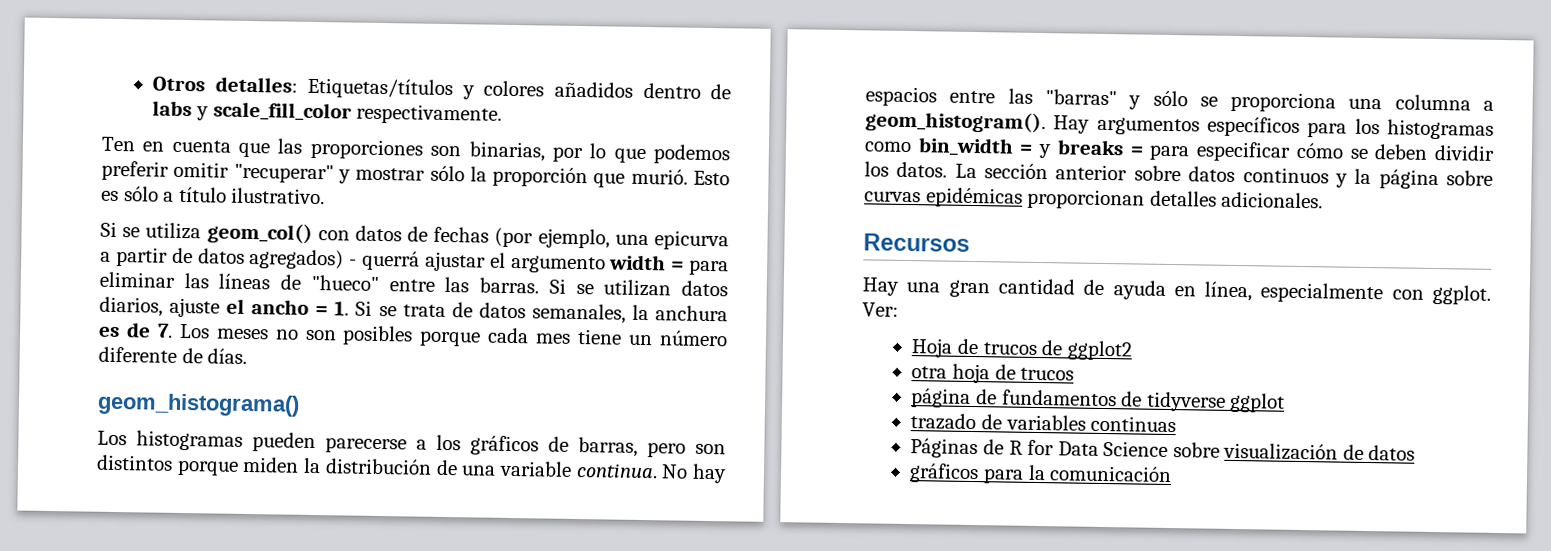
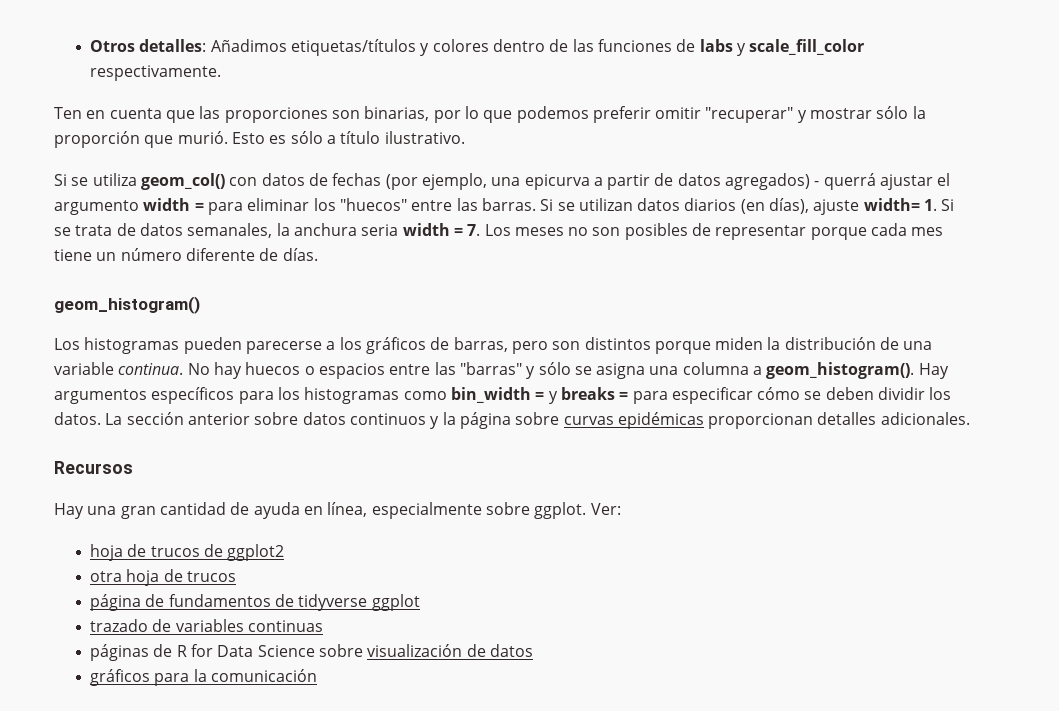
[307,77,454,100] Etiquetas/títulos -> [210,39,417,56] Añadimos etiquetas/títulos
[553,81,633,98] añadidos -> (489, 45) none
(732, 91) none -> [572,39,696,52] las funciones de
[183,273,379,291] las líneas de "hueco" -> [313,198,407,211] los "huecos"
[99,296,329,318] diarios, ajuste el ancho = -> [684,198,920,215] diarios (en días), ajuste width=
[98,322,151,338] es de -> [361,223,463,236] seria width =
(414, 335) none -> [692,223,807,240] de representar
[97,392,300,417] geom_histograma() -> [54,296,200,314] geom_histogram()
(727, 473) none -> [245,362,315,375] huecos o
[1230,91,1337,113] proporciona -> [596,363,646,379] asigna
[1391,289,1424,300] con -> [485,502,530,515] sobre
[911,338,954,358] Hoja -> [90,544,124,561] hoja
[910,438,979,459] Páginas -> [90,644,150,661] páginas

